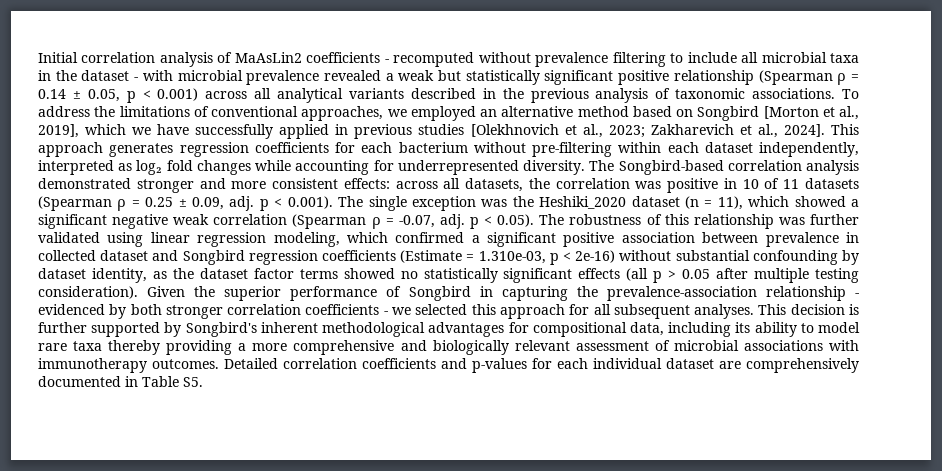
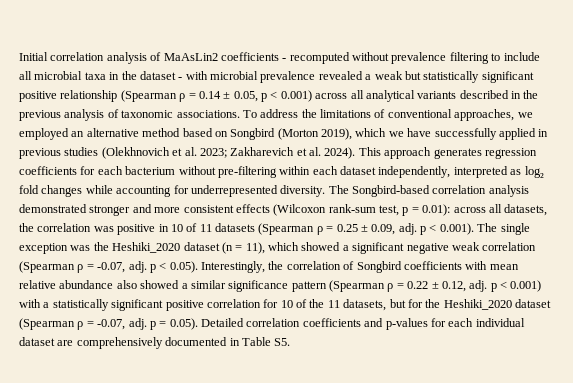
[763,106,859,120] [38,124,79,138] [Morton et al., 2019], -> [277,128,352,140] (Morton 2019),
[470,124,603,138] [Olekhnovich et al., -> [101,147,197,159] (Olekhnovich et al.
[757,124,825,138] al., 2024]. -> [309,147,356,159] al. 2024).
[343,178,390,189] effects: -> [235,204,451,216] effects (Wilcoxon rank-sum test, p = 0.01):
[539,214,859,229] [38,232,859,247] [38,250,860,265] [38,268,860,283] [38,286,860,301] [38,304,859,319] [38,322,860,337] [38,340,859,355] [38,358,219,373] The robustness of this relationship was further validated using linear regression modeling, which confirmed a significant positive association between prevalence in collected dataset and Songbird regression coefficients (Estimate = 1.310e-03, p < 2e-16) without substantial confounding by dataset identity, as the dataset factor terms showed no statistically significant effects (all p > 0.05 after multiple testing consideration). Given the superior performance of Songbird in capturing the prevalence-association relationship - evidenced by both stronger correlation coefficients - we selected this approach for all subsequent analyses. This decision is further supported by Songbird's inherent methodological advantages for compositional data, including its ability to model rare taxa thereby providing a more comprehensive and biologically relevant assessment of microbial associations with immunotherapy outcomes. -> [201,261,519,273] [19,280,542,292] [19,299,551,311] [19,318,198,330] Interestingly, the correlation of Songbird coefficients with mean relative abundance also showed a similar significance pattern (Spearman ρ = 0.22 ± 0.12, adj. p < 0.001) with a statistically significant positive correlation for 10 of the 11 datasets, but for the Heshiki_2020 dataset (Spearman ρ = -0.07, adj. p = 0.05).

